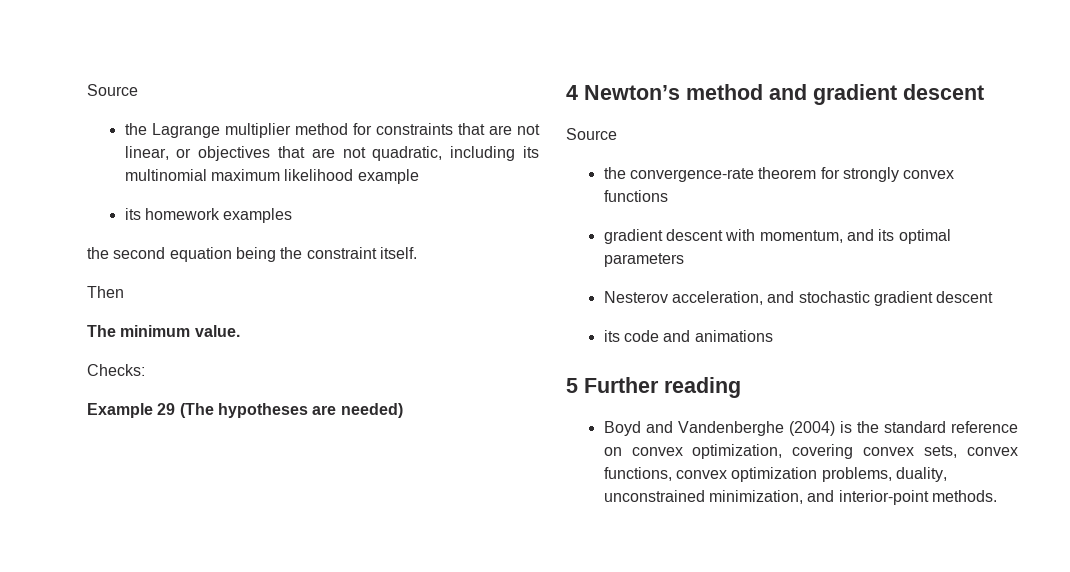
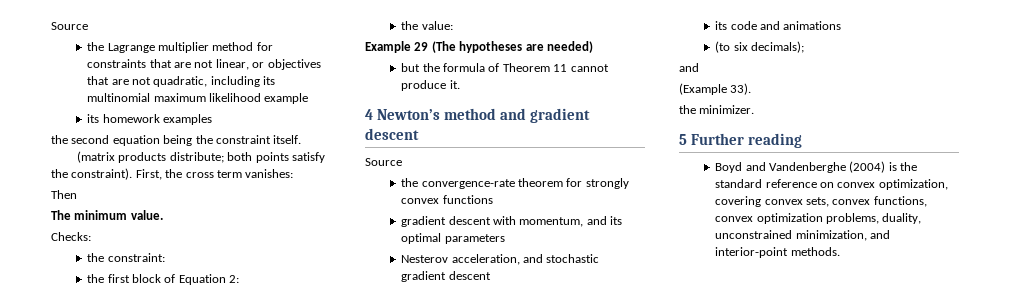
(417, 253) none -> [77,151,325,163] [51,168,294,180] // (matrix products distribute; both points satisfy the constraint). First, the cross term vanishes:
(145, 370) none -> [87,253,165,262] [87,274,240,285] [401,21,453,30] // the constraint: // the first block of Equation 2: // the value:
(403, 410) none -> [401,63,609,72] [401,80,460,91] // but the formula of Theorem 11 cannot produce it.
(773, 336) none -> [715,41,805,53] [679,63,699,72] [679,83,752,95] [679,105,755,114] // (to six decimals); // and // (Example 33). // the minimizer.

